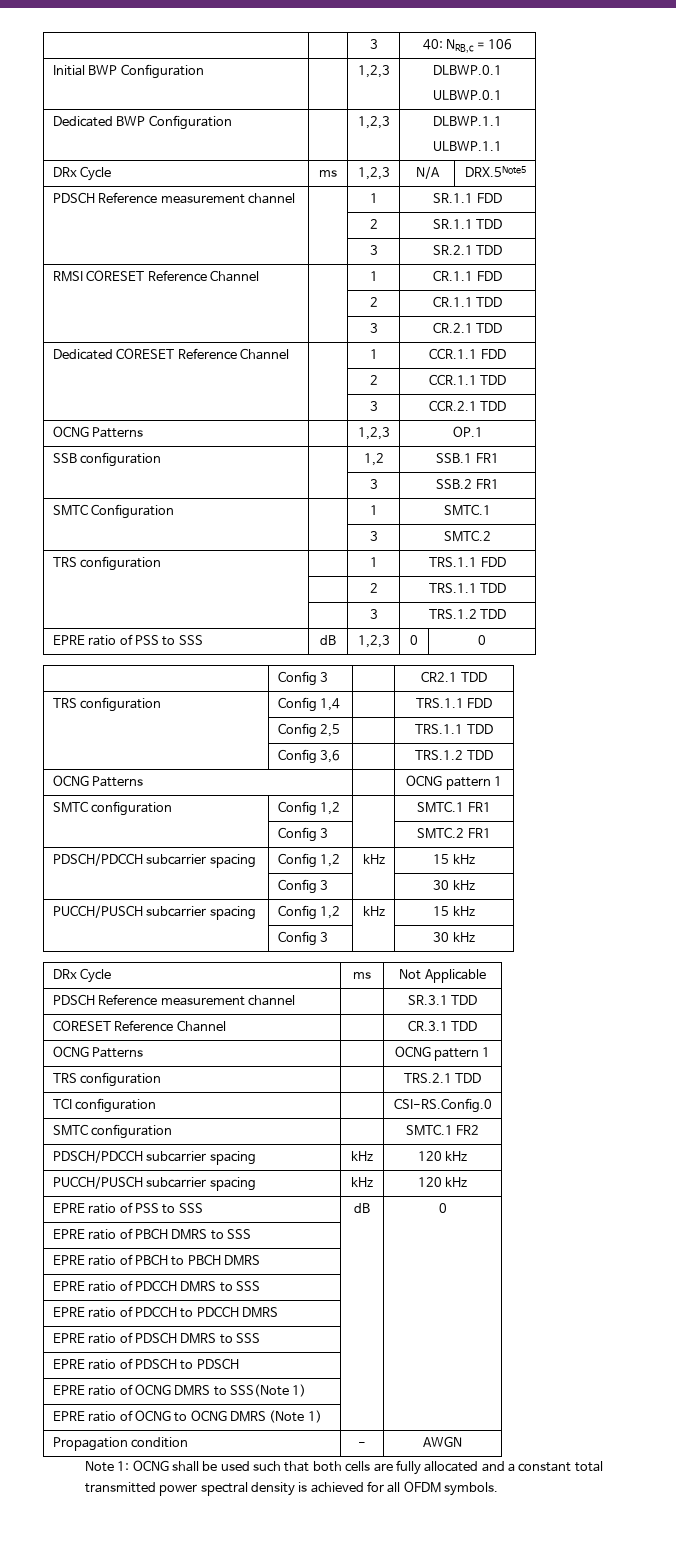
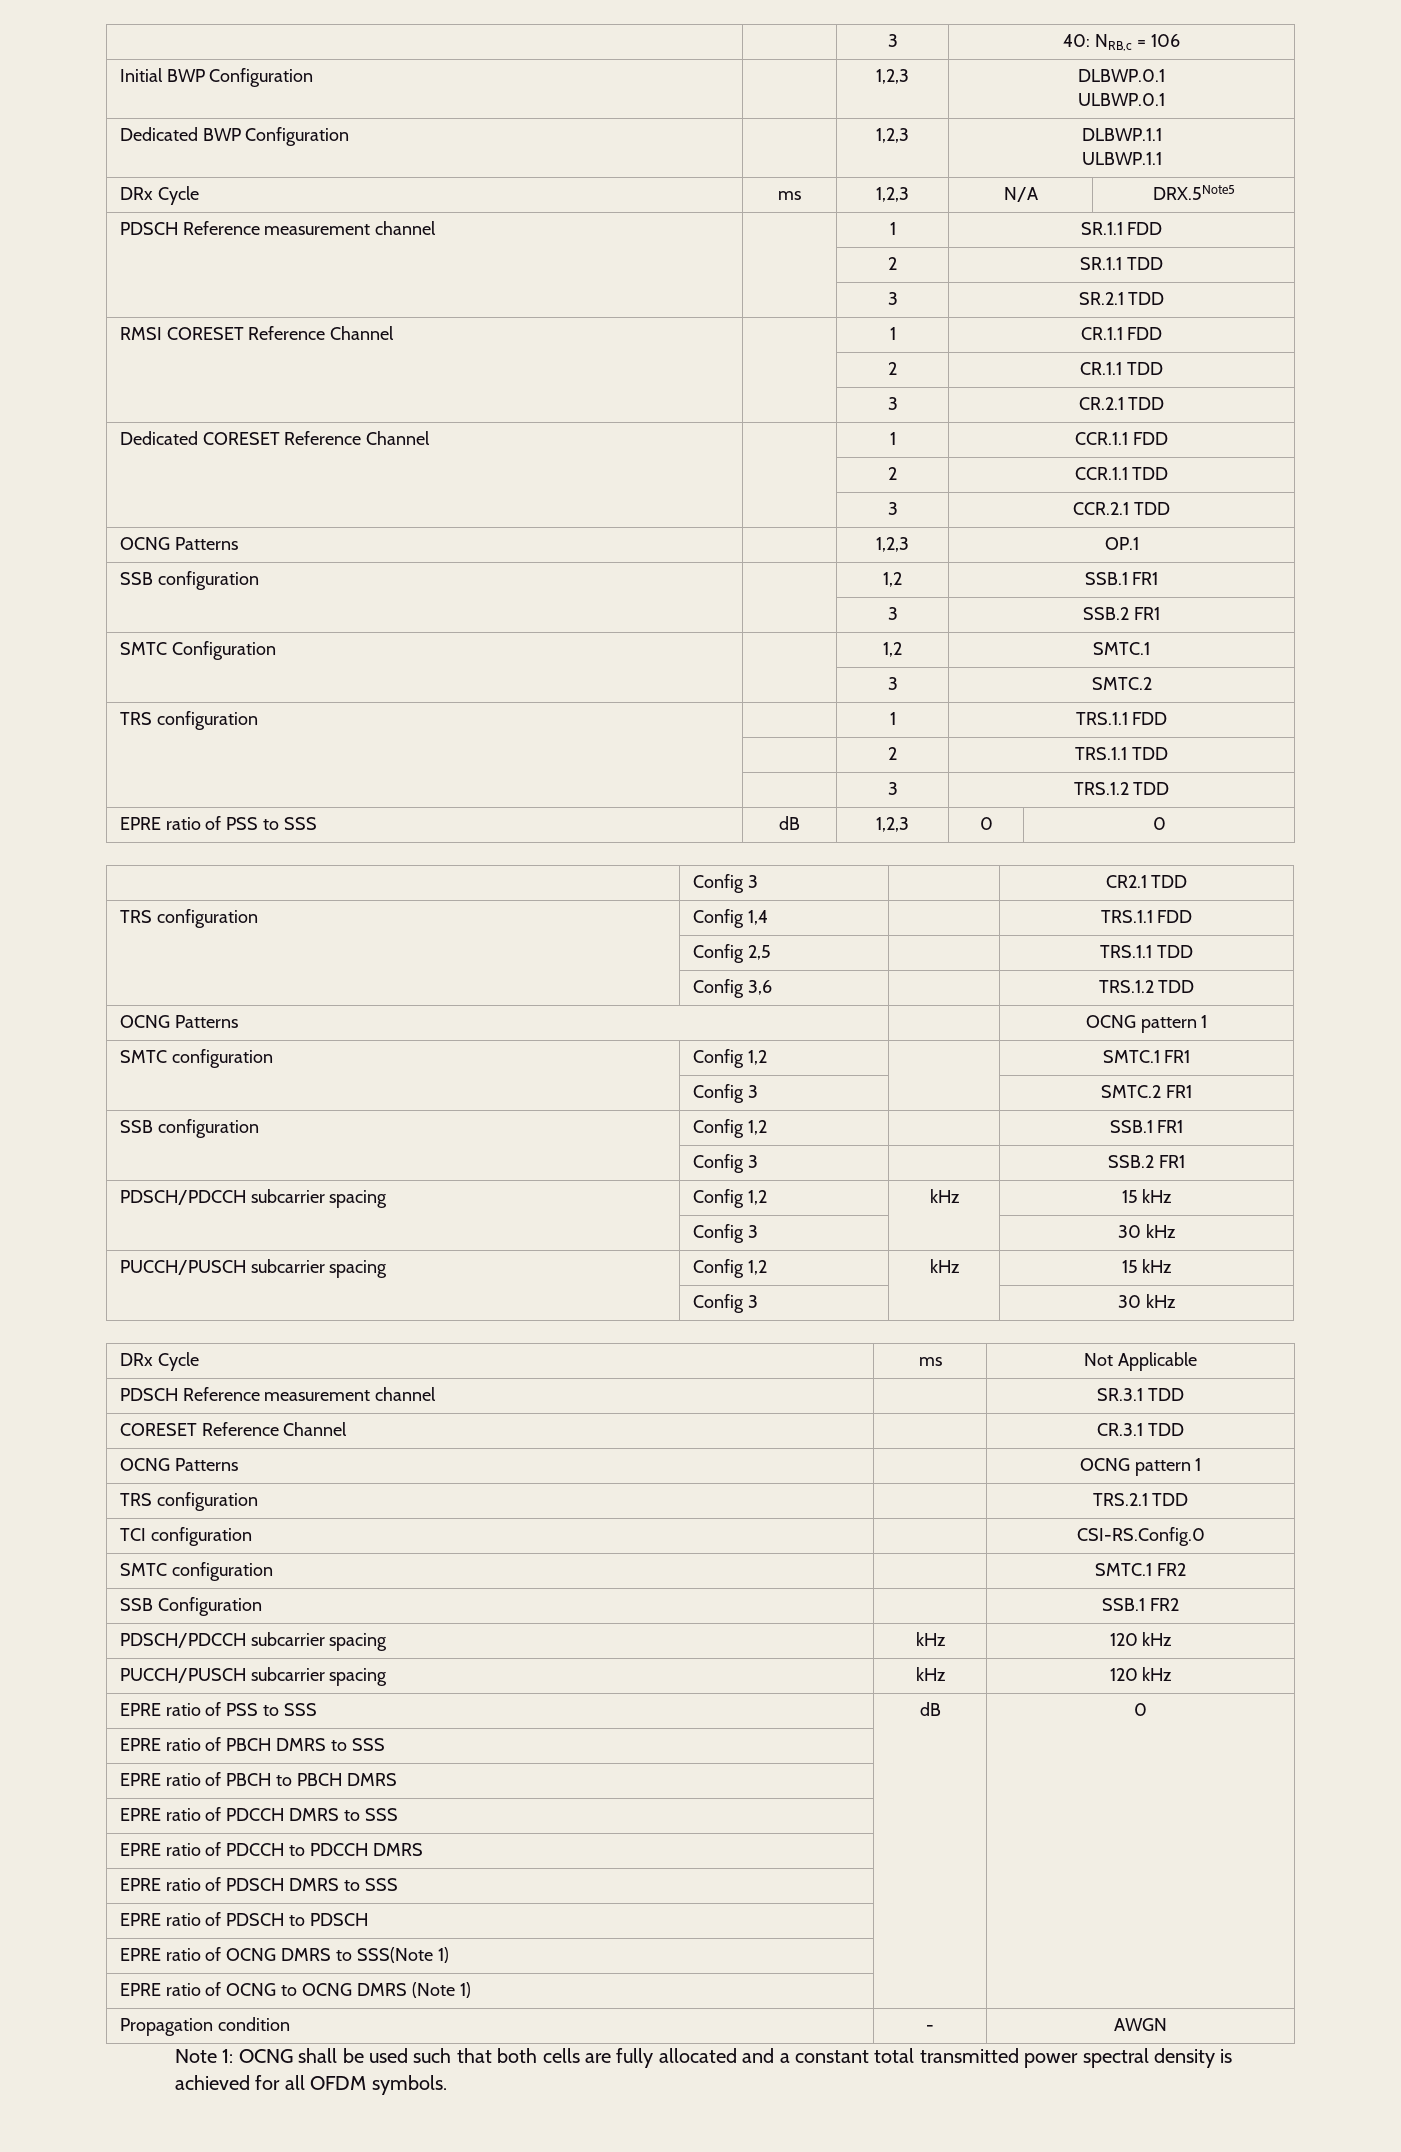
[369,505,378,515] 1 -> [883,642,902,657] 1,2
(491, 833) none -> [119,1119,259,1138] [692,1119,767,1138] [1109,1120,1184,1133] [692,1154,758,1173] [1108,1155,1185,1168] // SSB configuration | Config 1,2 | | SSB.1 FR1 // | Config 3 | | SSB.2 FR1
(480, 1130) none -> [119,1597,262,1616] [1102,1598,1179,1611] // SSB Configuration | | SSB.1 FR2

